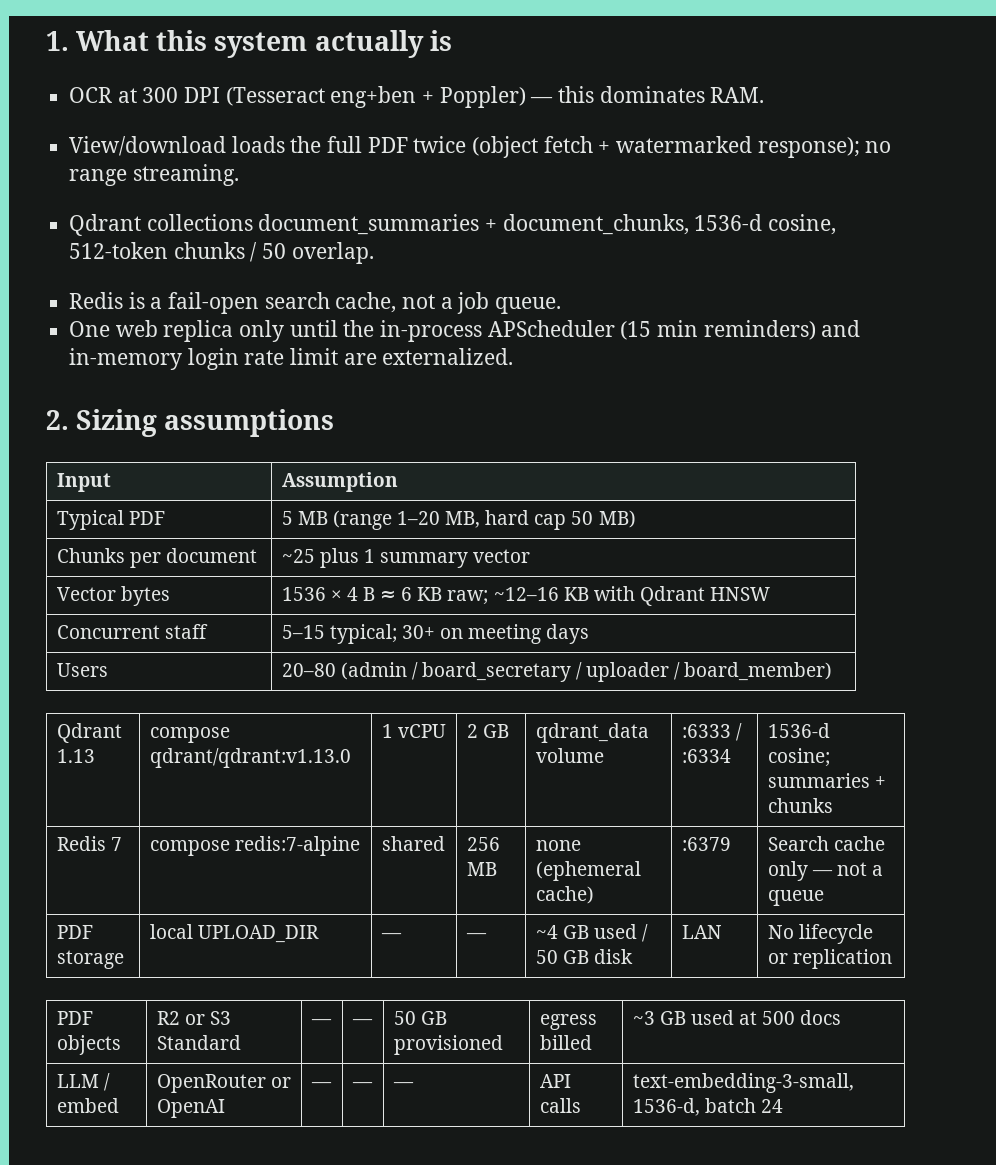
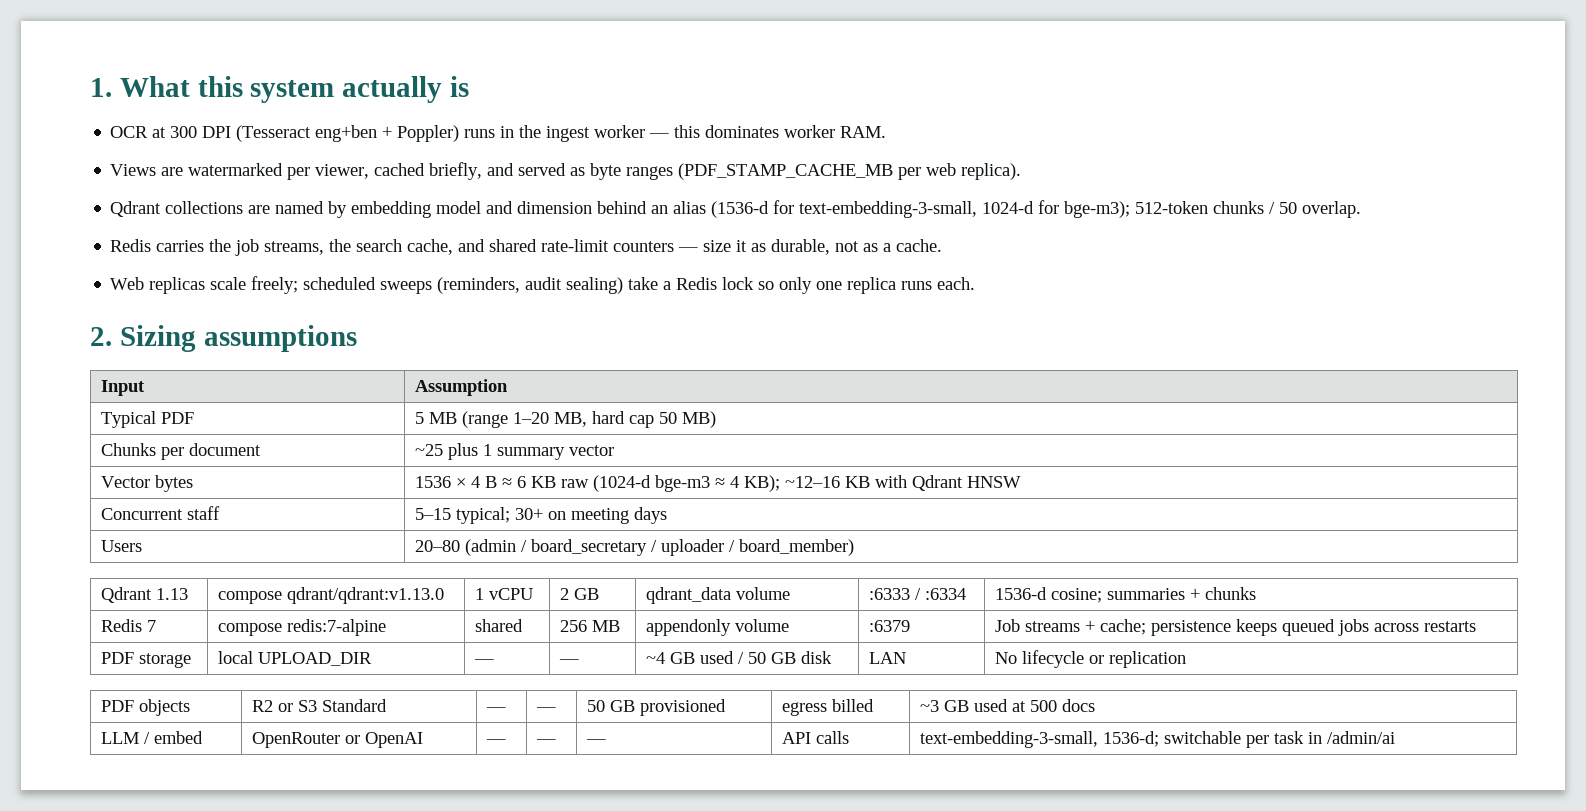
(526, 97) none -> [464,125,646,142] runs in the ingest worker
(705, 94) none -> [784,125,836,138] worker
[69,136,892,158] [69,164,239,186] [69,214,837,236] View/download loads the full PDF twice (object fetch + watermarked response); no range streaming. // Qdrant collections document_summaries + document_chunks, 1536-d cosine, -> [110,162,1022,180] [110,200,1131,218] Views are watermarked per viewer, cached briefly, and served as byte ranges (PDF_STAMP_CACHE_MB per web replica). // Qdrant collections are named by embedding model and dimension behind an alias (1536-d for text-embedding-3-small, 1024-d for bge-m3);
[128,292,562,314] [69,320,861,342] [69,348,514,370] is a fail-open search cache, not a job queue. // One web replica only until the in-process APScheduler (15 min reminders) and in-memory login rate limit are externalized. -> [156,239,943,256] [110,276,976,294] carries the job streams, the search cache, and shared rate-limit counters — size it as durable, not as a cache. // Web replicas scale freely; scheduled sweeps (reminders, audit sealing) take a Redis lock so only one replica runs each.
[447,590,489,605] raw; -> [560,475,780,492] raw (1024-d bge-m3 ≈ 4 KB);
[535,840,581,851] [535,861,641,881] [535,886,594,904] [681,837,731,851] [767,836,885,851] [767,861,883,881] [767,890,824,906] none (ephemeral cache) | :6379 | Search cache only — not a queue -> [645,619,789,636] [868,620,910,632] [994,619,1476,636] appendonly volume | :6379 | Job streams + cache; persistence keeps queued jobs across restarts
[632,1098,783,1116] 1536-d, batch 24 -> [1102,731,1395,748] 1536-d; switchable per task in /admin/ai

